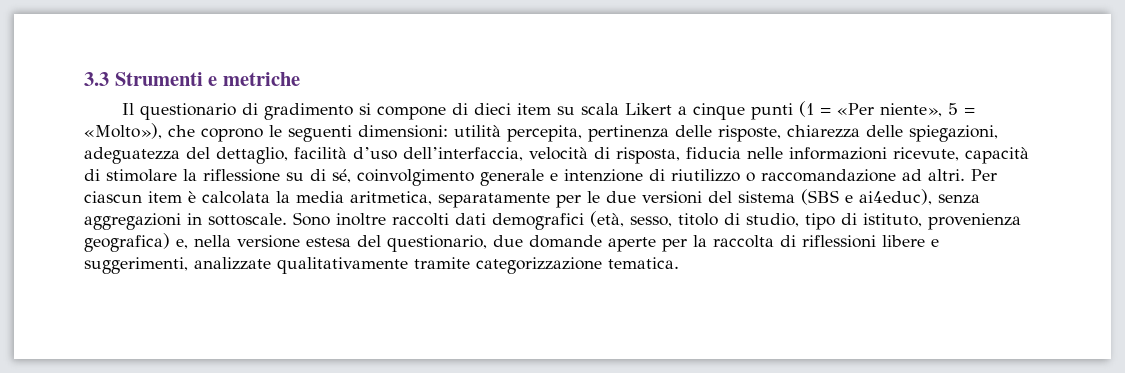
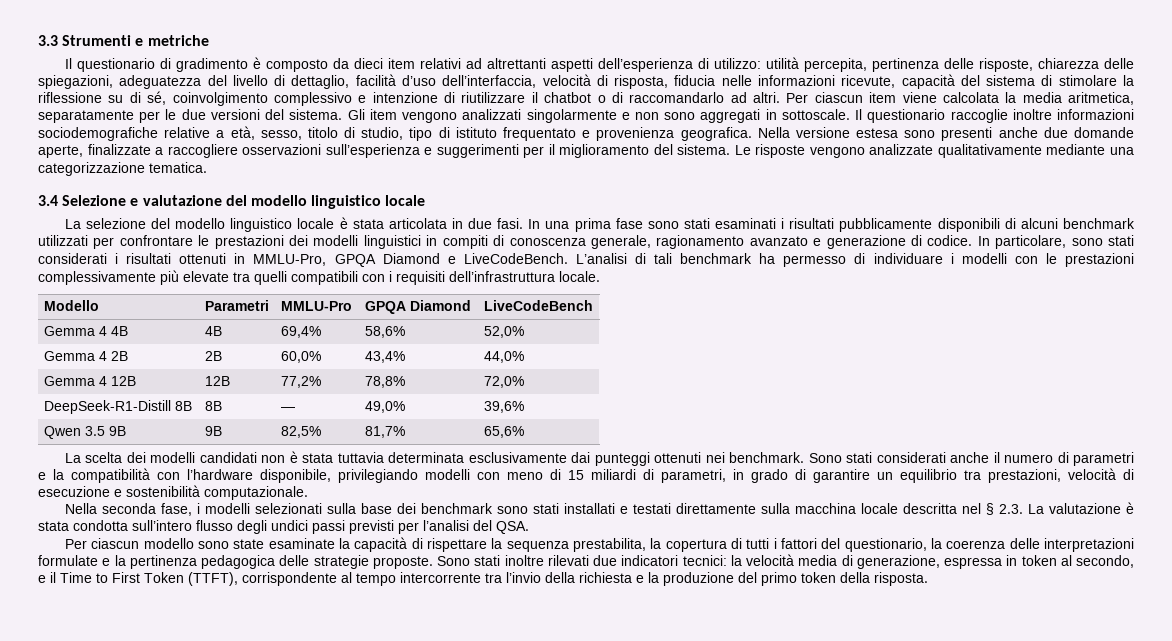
[358,101,975,120] [84,123,448,142] si compone di dieci item su scala Likert a cinque punti (1 = «Per niente», 5 = «Molto»), che coprono le seguenti dimensioni: -> [252,57,761,72] è composto da dieci item relativi ad altrettanti aspetti dell’esperienza di utilizzo:
(210, 153) none -> [232,75,286,86] livello di
(1029, 155) none -> [960,75,1036,86] del sistema
[480,169,544,186] generale -> [273,92,352,106] complessivo
[671,169,896,182] riutilizzo o raccomandazione -> [461,92,725,103] riutilizzare il chatbot o di raccomandarlo
[188,191,196,203] è -> [902,92,937,103] viene
[738,189,980,205] [84,211,624,230] sistema (SBS e ai4educ), senza aggregazioni in sottoscale. Sono inoltre raccolti dati demografici (età, -> [289,109,1135,123] [38,126,255,141] sistema. Gli item vengono analizzati singolarmente e non sono aggregati in sottoscale. Il questionario raccoglie inoltre informazioni sociodemografiche relative a età,
[863,213,1021,230] [84,233,939,252] [84,257,679,274] istituto, provenienza geografica) e, nella versione estesa del questionario, due domande aperte per la raccolta di riflessioni libere e suggerimenti, analizzate qualitativamente tramite categorizzazione tematica. -> [455,127,1134,141] [38,144,1134,158] [38,162,207,176] [38,195,426,209] [64,217,1135,232] [38,235,1134,249] [38,253,1135,267] [38,270,600,285] [43,300,99,311] [204,300,269,311] [280,301,352,311] [364,300,471,314] [483,300,593,311] [43,326,128,336] [204,326,222,336] [280,326,321,338] [364,326,405,338] [483,326,524,338] [43,351,128,361] [204,351,222,361] [280,351,321,363] [364,351,405,363] [483,351,524,363] [43,376,136,386] [204,376,230,386] [280,376,321,388] [364,376,405,388] [483,376,524,388] [43,400,192,414] [204,401,222,411] [280,407,295,411] [364,401,405,413] [483,401,524,413] [43,426,126,439] [204,426,222,436] [280,426,321,438] [364,426,405,438] [483,426,524,438] [64,451,1135,466] [38,468,1134,483] [38,485,308,500] [64,502,1134,516] [38,520,529,534] [64,537,1135,552] [38,554,1134,569] [38,572,928,586] istituto frequentato e provenienza geografica. Nella versione estesa sono presenti anche due domande aperte, finalizzate a raccogliere osservazioni sull’esperienza e suggerimenti per il miglioramento del sistema. Le risposte vengono analizzate qualitativamente mediante una categorizzazione tematica. // 3.4 Selezione e valutazione del modello linguistico locale // La selezione del modello linguistico locale è stata articolata in due fasi. In una prima fase sono stati esaminati i risultati pubblicamente disponibili di alcuni benchmark utilizzati per confrontare le prestazioni dei modelli linguistici in compiti di conoscenza generale, ragionamento avanzato e generazione di codice. In particolare, sono stati considerati i risultati ottenuti in MMLU-Pro, GPQA Diamond e LiveCodeBench. L’analisi di tali benchmark ha permesso di individuare i modelli con le prestazioni complessivamente più elevate tra quelli compatibili con i requisiti dell’infrastruttura locale. // Modello | Parametri | MMLU-Pro | GPQA Diamond | LiveCodeBench // Gemma 4 4B | 4B | 69,4% | 58,6% | 52,0% // Gemma 4 2B | 2B | 60,0% | 43,4% | 44,0% // Gemma 4 12B | 12B | 77,2% | 78,8% | 72,0% // DeepSeek-R1-Distill 8B | 8B | — | 49,0% | 39,6% // Qwen 3.5 9B | 9B | 82,5% | 81,7% | 65,6% // La scelta dei modelli candidati non è stata tuttavia determinata esclusivamente dai punteggi ottenuti nei benchmark. Sono stati considerati anche il numero di parametri e la compatibilità con l’hardware disponibile, privilegiando modelli con meno di 15 miliardi di parametri, in grado di garantire un equilibrio tra prestazioni, velocità di esecuzione e sostenibilità computazionale. // Nella seconda fase, i modelli selezionati sulla base dei benchmark sono stati installati e testati direttamente sulla macchina locale descritta nel § 2.3. La valutazione è stata condotta sull’intero flusso degli undici passi previsti per l’analisi del QSA. // Per ciascun modello sono state esaminate la capacità di rispettare la sequenza prestabilita, la copertura di tutti i fattori del questionario, la coerenza delle interpretazioni formulate e la pertinenza pedagogica delle strategie proposte. Sono stati inoltre rilevati due indicatori tecnici: la velocità media di generazione, espressa in token al secondo, e il Time to First Token (TTFT), corrispondente al tempo intercorrente tra l’invio della richiesta e la produzione del primo token della risposta.

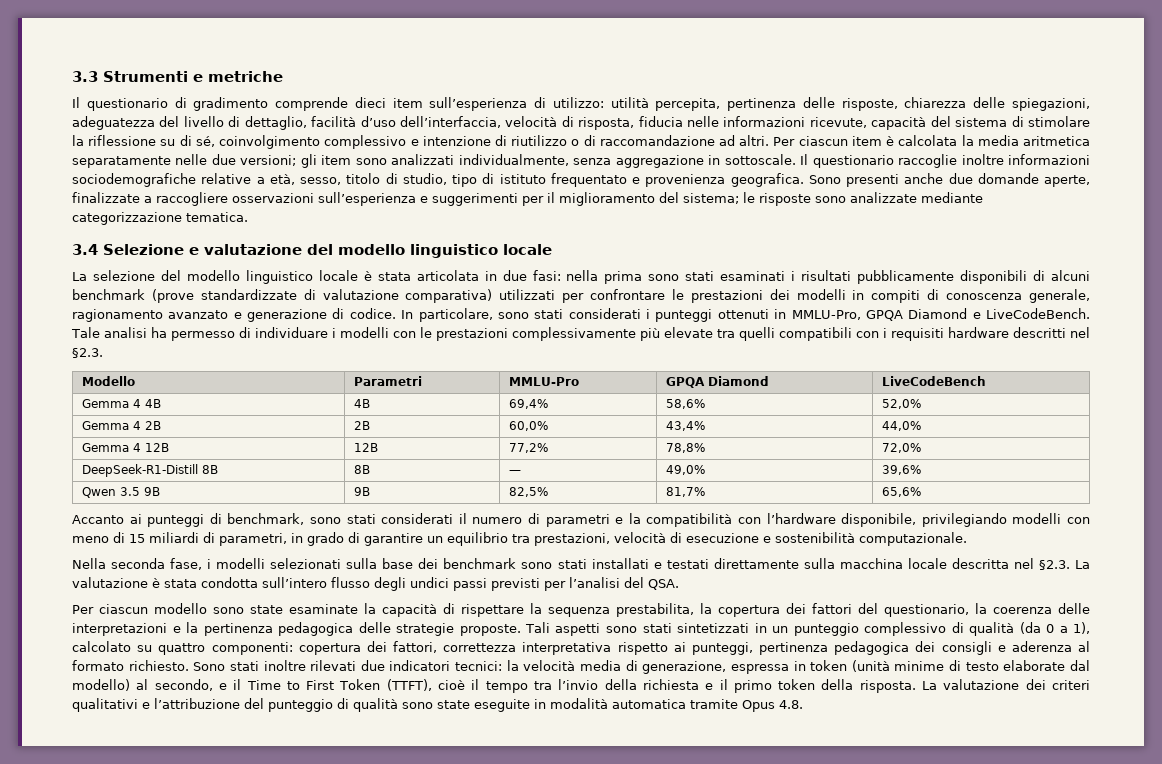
[252,57,693,72] è composto da dieci item relativi ad altrettanti aspetti dell’esperienza -> [275,97,528,111] comprende dieci item sull’esperienza
[461,92,592,103] riutilizzare il chatbot -> [511,135,568,146] riutilizzo
[629,92,725,103] raccomandarlo -> [599,135,715,146] raccomandazione
[902,92,937,103] viene -> [886,136,895,146] è
[1068,92,1134,105] [38,109,761,123] aritmetica, separatamente per le due versioni del sistema. Gli item vengono analizzati singolarmente e non sono aggregati -> [1023,136,1091,146] [72,154,704,168] aritmetica separatamente nelle due versioni; gli item sono analizzati individualmente, senza aggregazione
[757,127,936,138] Nella versione estesa sono -> [808,175,841,184] Sono
[677,144,1134,158] sistema. Le risposte vengono analizzate qualitativamente mediante una -> [683,192,983,206] sistema; le risposte sono analizzate mediante
[497,218,643,232] fasi. In una prima fase -> [532,270,643,284] fasi: nella prima
(1135, 223) none -> [151,289,493,303] (prove standardizzate di valutazione comparativa)
[363,235,421,249] linguistici -> (846, 294) none
[126,253,172,264] risultati -> [655,309,713,322] punteggi
[575,253,753,264] L’analisi di tali benchmark -> [71,327,147,338] Tale analisi
[449,271,600,282] dell’infrastruttura locale. -> [947,327,1091,338] [72,348,103,358] hardware descritti nel §2.3.
[64,451,990,466] La scelta dei modelli candidati non è stata tuttavia determinata esclusivamente dai punteggi ottenuti nei benchmark. Sono stati considerati anche -> [72,513,454,527] Accanto ai punteggi di benchmark, sono stati considerati
[985,503,1023,515] § 2.3. -> [1038,560,1070,570] §2.3.
[730,538,777,549] di tutti i -> [786,603,806,614] dei
[38,555,98,566] formulate -> (167, 629) none
(433, 562) none -> [525,622,1091,636] [72,641,1090,655] [72,660,189,671] Tali aspetti sono stati sintetizzati in un punteggio complessivo di qualità (da 0 a 1), calcolato su quattro componenti: copertura dei fattori, correttezza interpretativa rispetto ai punteggi, pertinenza pedagogica dei consigli e aderenza al formato richiesto.
(1057, 560) none -> [851,660,1090,672] [72,679,130,691] (unità minime di testo elaborate dal modello)
[242,572,481,586] corrispondente al tempo intercorrente -> [438,679,528,693] cioè il tempo
[648,572,757,586] la produzione del -> [719,679,728,690] il
(928, 579) none -> [922,679,1090,690] [72,698,803,712] La valutazione dei criteri qualitativi e l’attribuzione del punteggio di qualità sono state eseguite in modalità automatica tramite Opus 4.8.

